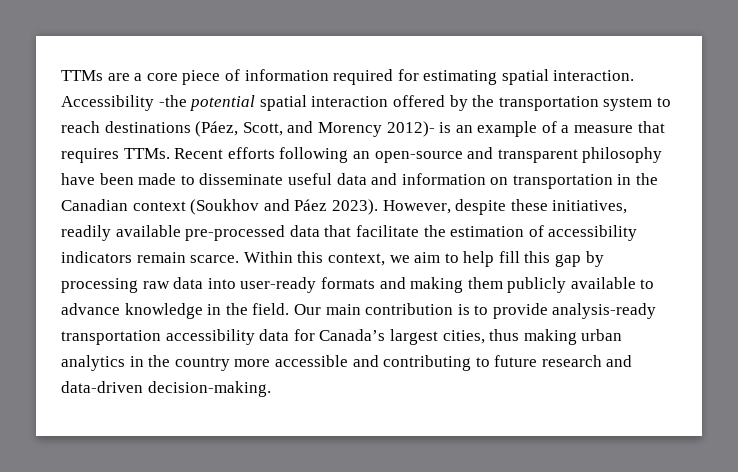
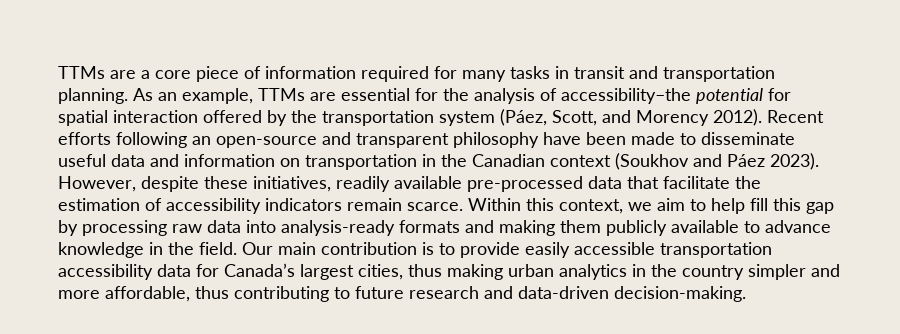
[423,69,635,85] [61,95,256,111] estimating spatial interaction. Accessibility -the potential -> [462,66,775,82] [58,88,791,104] many tasks in transit and transportation planning. As an example, TTMs are essential for the analysis of accessibility–the potential for
[656,97,671,107] [61,121,191,133] to reach destinations -> (495, 118) none
[386,121,665,137] [61,148,170,163] 2012)- is an example of a measure that requires TTMs. -> [713,109,762,126] 2012).
[240,277,317,293] user-ready -> [281,220,395,236] analysis-ready
[552,303,657,319] analysis-ready -> [525,242,655,258] easily accessible
[234,355,379,367] more accessible and -> [748,264,840,280] [58,286,229,302] simpler and more affordable, thus

